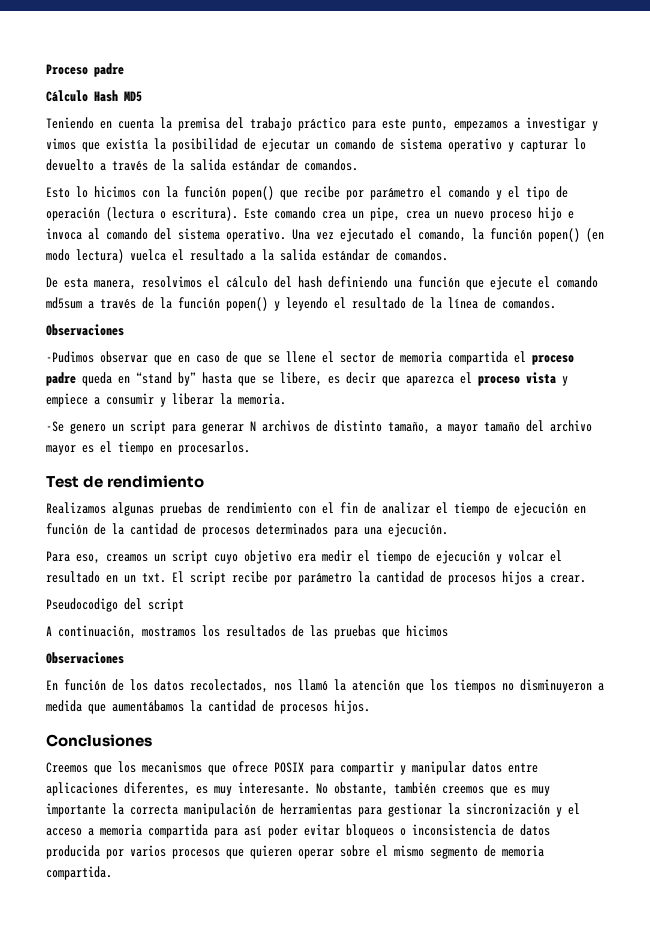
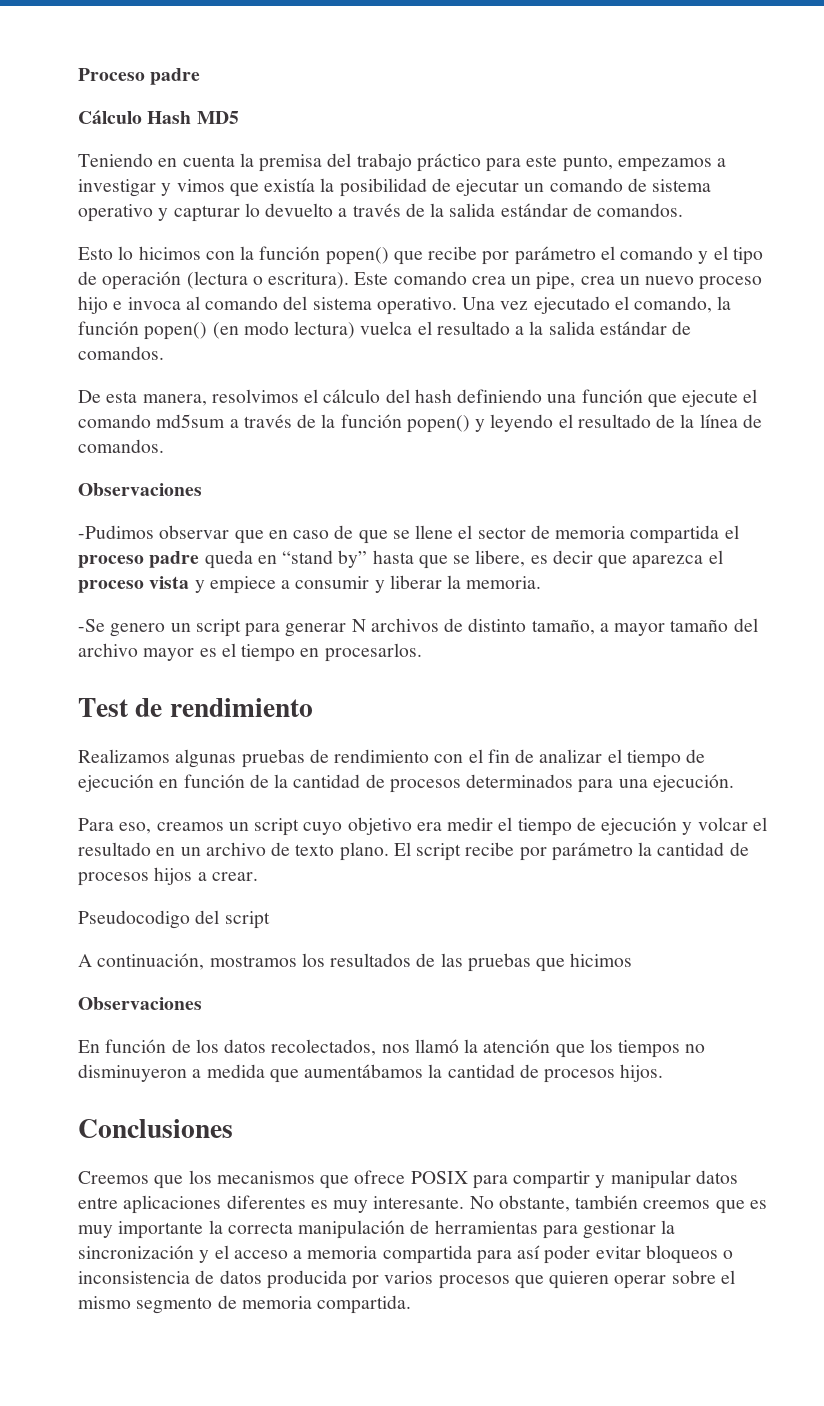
[142,573,166,583] txt. -> [205,842,389,861] archivo de texto plano.
[124,782,190,796] diferentes, -> [226,1195,306,1209] diferentes

